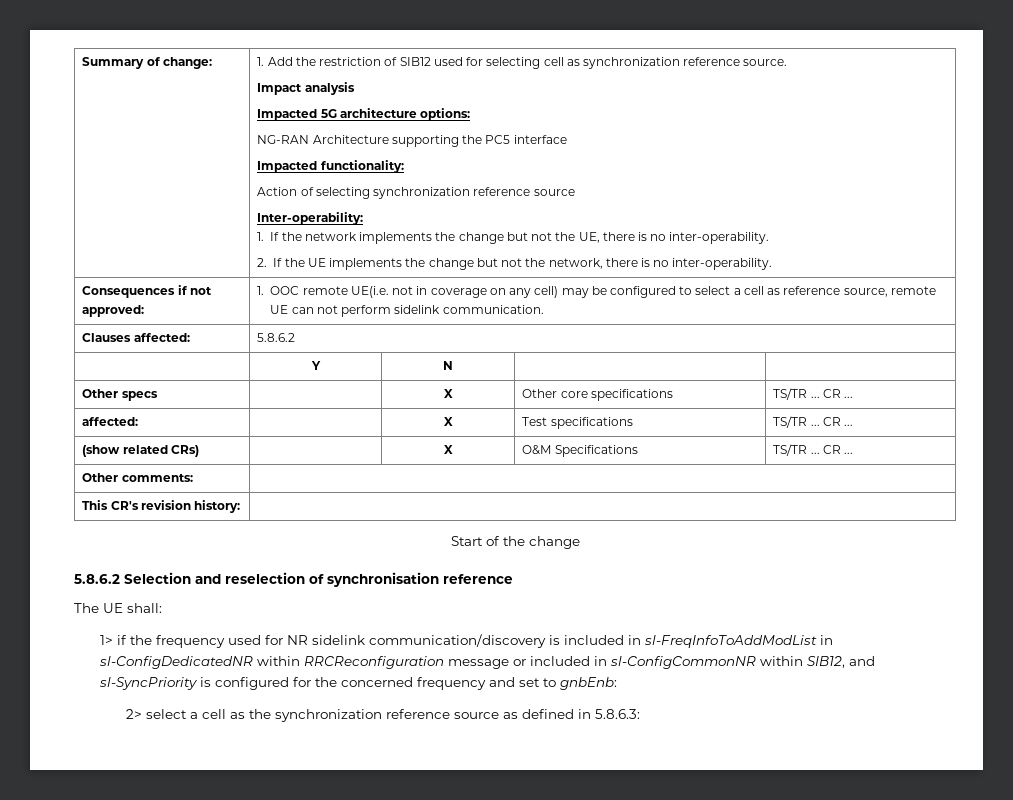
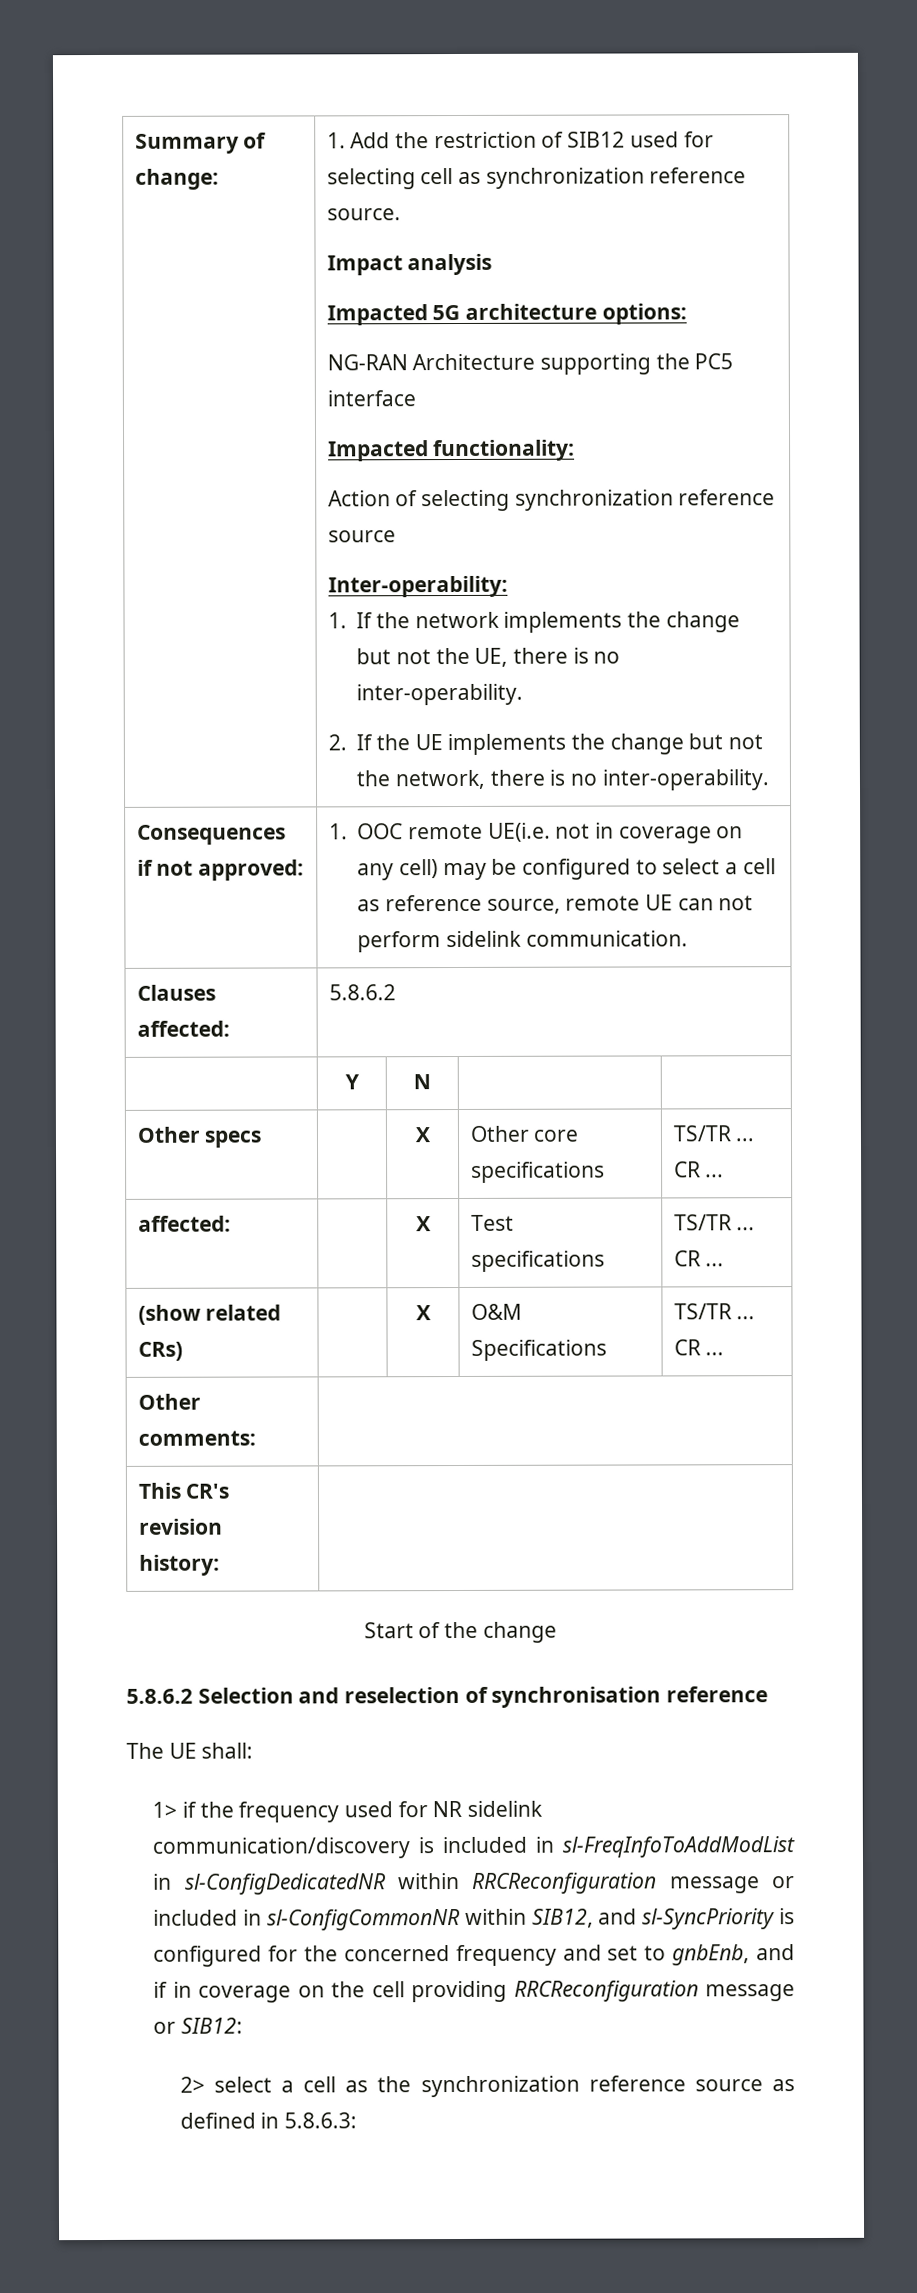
[560,677,618,690] gnbEnb: -> [672,1944,795,1966] [153,1980,795,2003] [153,2017,244,2034] gnbEnb, and if in coverage on the cell providing RRCReconfiguration message or SIB12:

